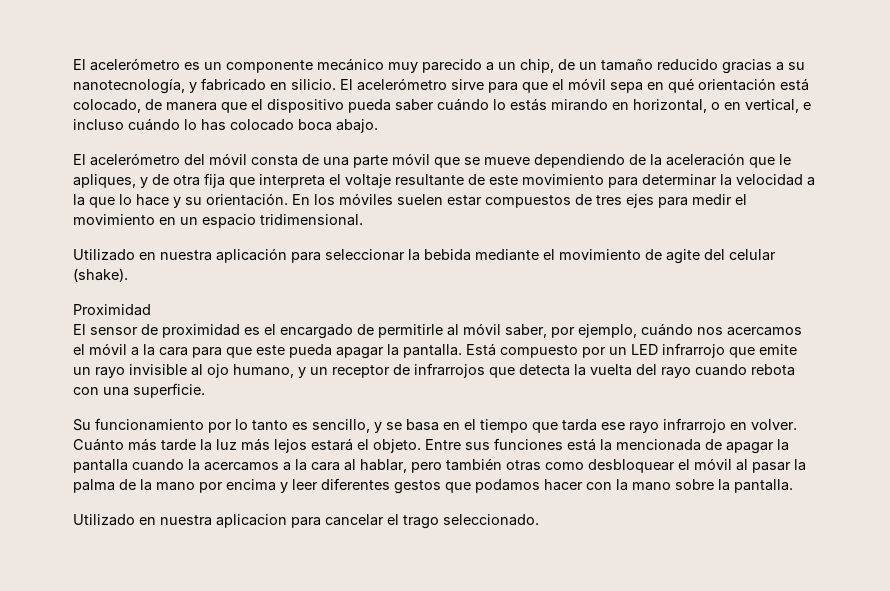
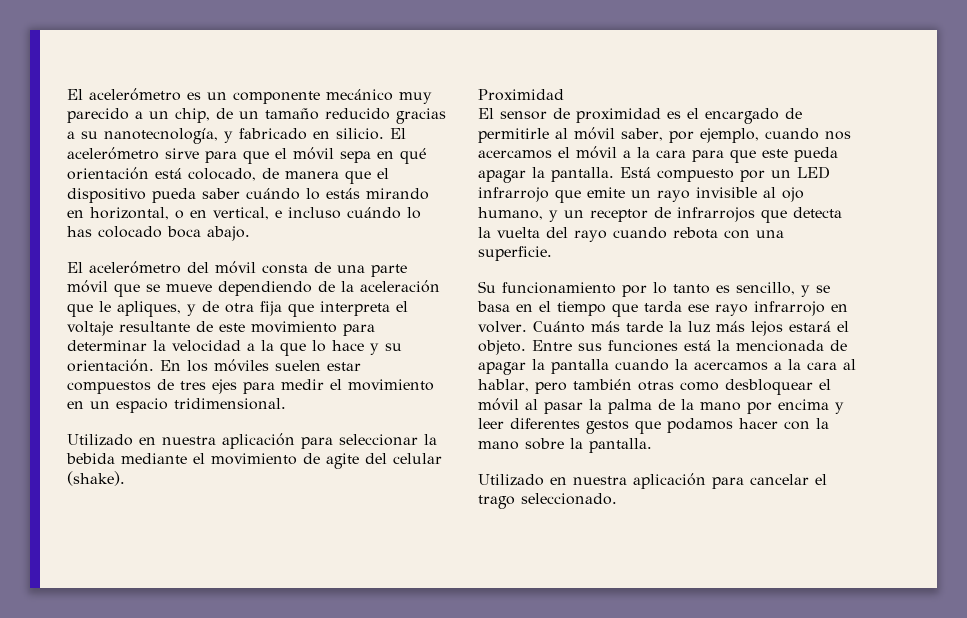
[641,323,693,336] cuándo -> [765,128,819,140] cuando
[216,514,287,528] aplicacion -> [633,473,706,489] aplicación

